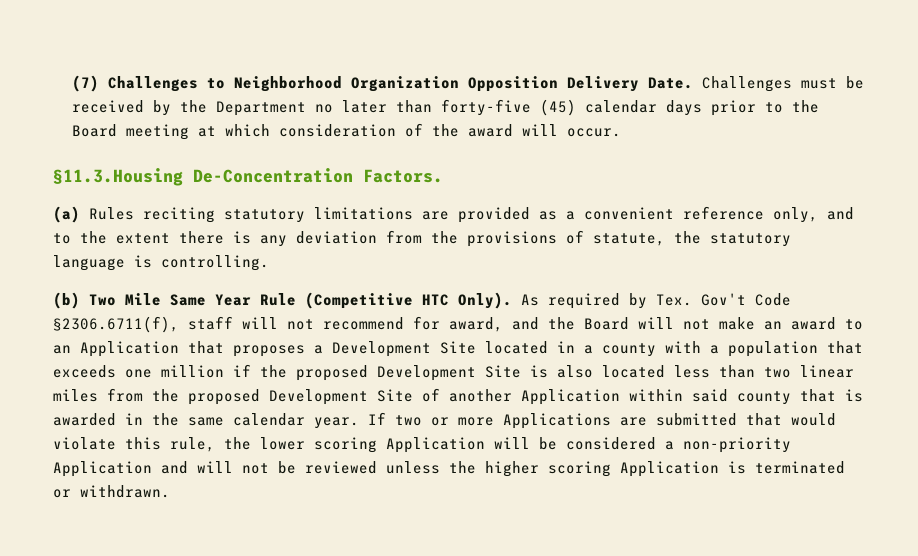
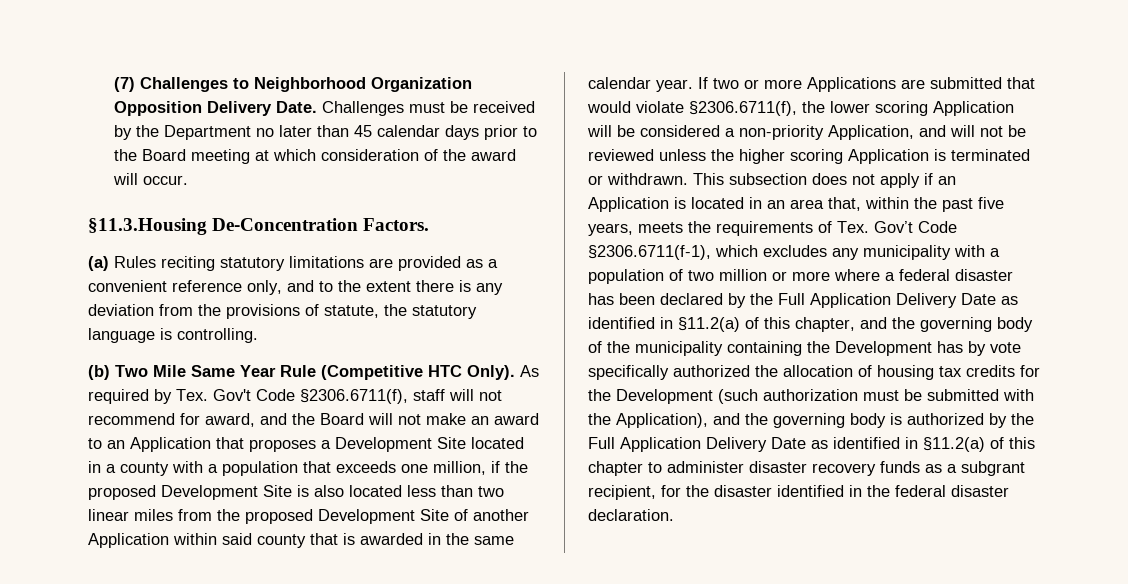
[440,99,576,116] forty-five (45) -> [354,125,373,137] 45
[161,365,224,378] million -> [433,461,486,475] million,
[125,437,215,452] this rule, -> [689,101,797,116] §2306.6711(f),
[53,461,152,477] Application -> [828,125,914,140] Application,
(170, 491) none -> [693,173,956,188] [588,197,1004,212] [588,221,957,236] [588,245,1000,260] [588,269,1013,284] [588,293,1018,308] [588,317,1033,332] [588,341,1021,356] [588,365,1040,380] [588,389,1034,404] [588,413,1034,428] [588,437,1035,452] [588,461,1025,476] [588,485,1009,500] [588,509,674,521] This subsection does not apply if an Application is located in an area that, within the past five years, meets the requirements of Tex. Gov’t Code §2306.6711(f-1), which excludes any municipality with a population of two million or more where a federal disaster has been declared by the Full Application Delivery Date as identified in §11.2(a) of this chapter, and the governing body of the municipality containing the Development has by vote specifically authorized the allocation of housing tax credits for the Development (such authorization must be submitted with the Application), and the governing body is authorized by the Full Application Delivery Date as identified in §11.2(a) of this chapter to administer disaster recovery funds as a subgrant recipient, for the disaster identified in the federal disaster declaration.

